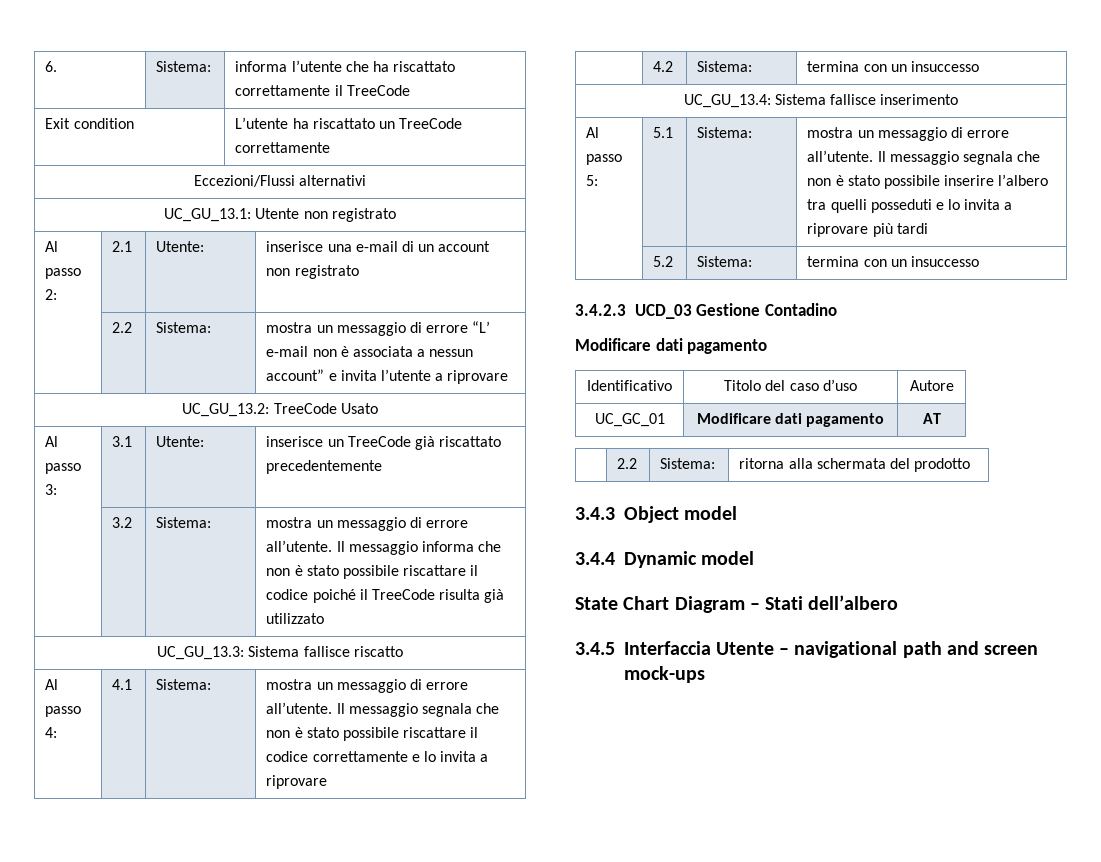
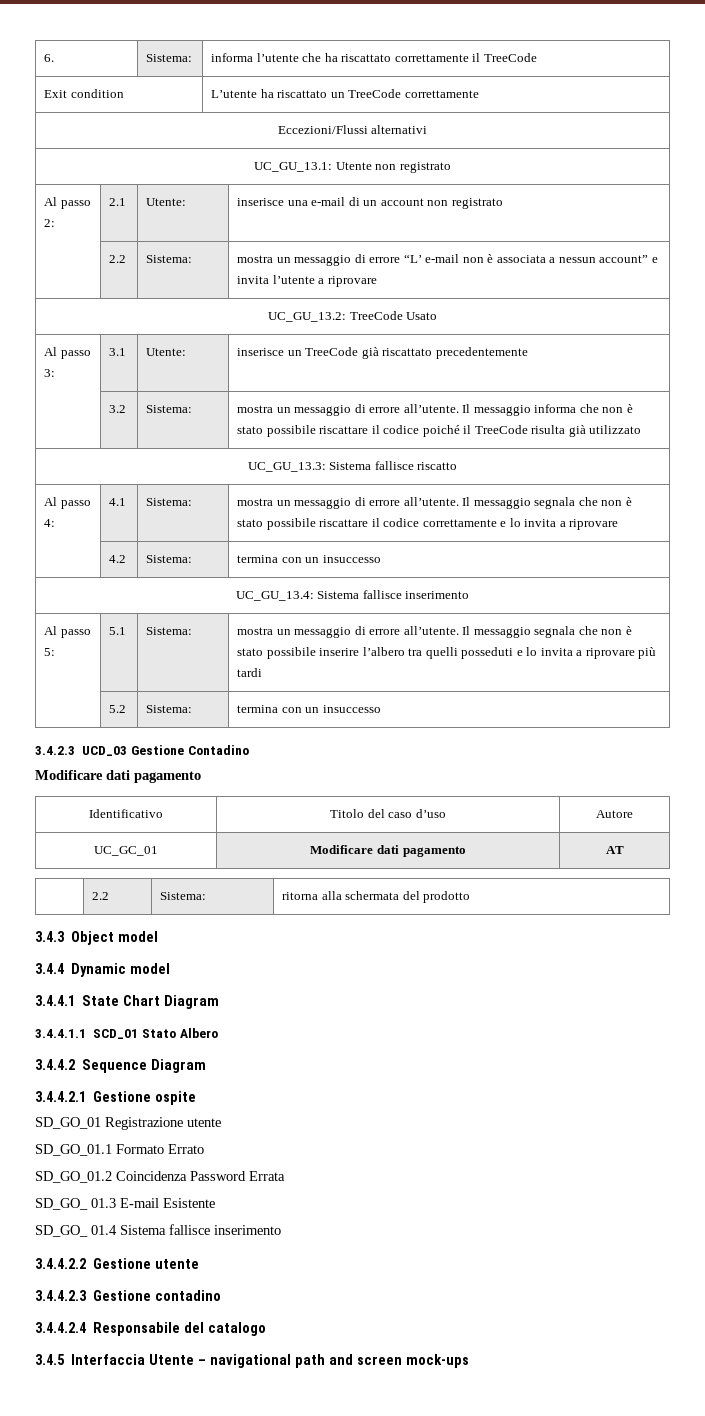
(754, 558) none -> [35,995,75,1006] 3.4.4.1
[749,595,899,610] – Stati dell’albero -> [35,1028,218,1039] [35,1059,207,1073] [35,1091,197,1105] [35,1117,221,1130] [35,1144,204,1156] [35,1171,285,1183] [35,1198,215,1210] [35,1224,281,1237] [35,1258,200,1269] [35,1290,222,1301] [35,1322,267,1336] // 3.4.4.1.1 SCD_01 Stato Albero // 3.4.4.2 Sequence Diagram // 3.4.4.2.1 Gestione ospite // SD_GO_01 Registrazione utente // SD_GO_01.1 Formato Errato // SD_GO_01.2 Coincidenza Password Errata // SD_GO_ 01.3 E-mail Esistente // SD_GO_ 01.4 Sistema fallisce inserimento // 3.4.4.2.2 Gestione utente // 3.4.4.2.3 Gestione contadino // 3.4.4.2.4 Responsabile del catalogo

